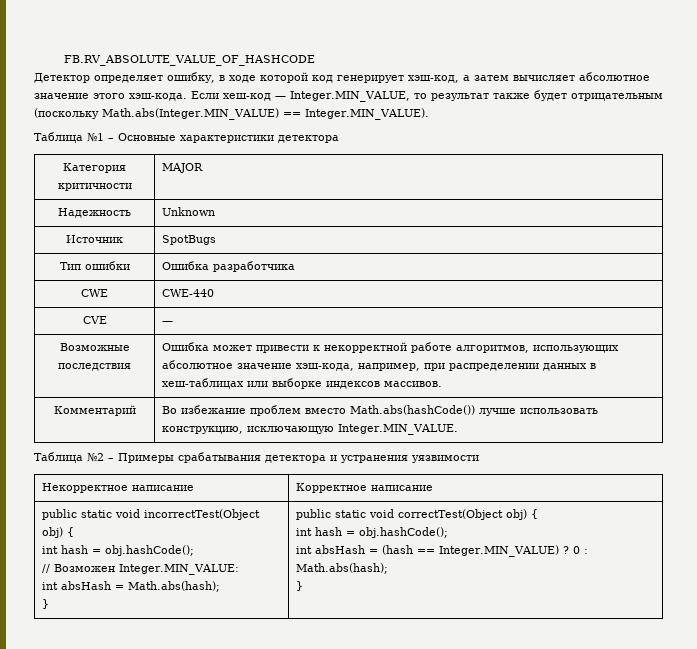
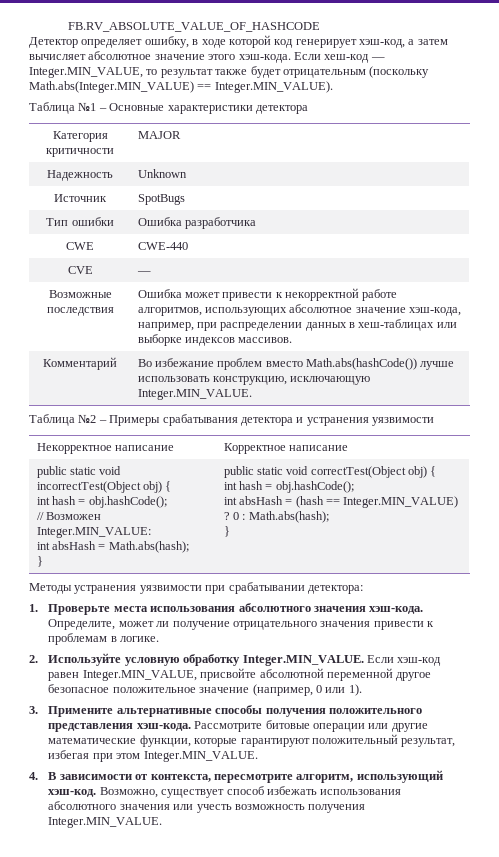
(303, 586) none -> [29,582,363,594] [29,603,424,615] [48,619,435,630] [48,633,160,645] [29,653,442,666] [48,668,432,681] [48,684,362,696] [29,705,422,717] [48,720,428,732] [48,734,456,747] [48,750,258,762] [29,770,443,783] [48,786,402,798] [48,801,366,813] [48,817,163,828] // Методы устранения уязвимости при срабатывании детектора: // 1. Проверьте места использования абсолютного значения хэш-кода. Определите, может ли получение отрицательного значения привести к проблемам в логике. // 2. Используйте условную обработку Integer.MIN_VALUE. Если хэш-код равен Integer.MIN_VALUE, присвойте абсолютной переменной другое безопасное положительное значение (например, 0 или 1). // 3. Примените альтернативные способы получения положительного представления хэш-кода. Рассмотрите битовые операции или другие математические функции, которые гарантируют положительный результат, избегая при этом Integer.MIN_VALUE. // 4. В зависимости от контекста, пересмотрите алгоритм, использующий хэш-код. Возможно, существует способ избежать использования абсолютного значения или учесть возможность получения Integer.MIN_VALUE.

